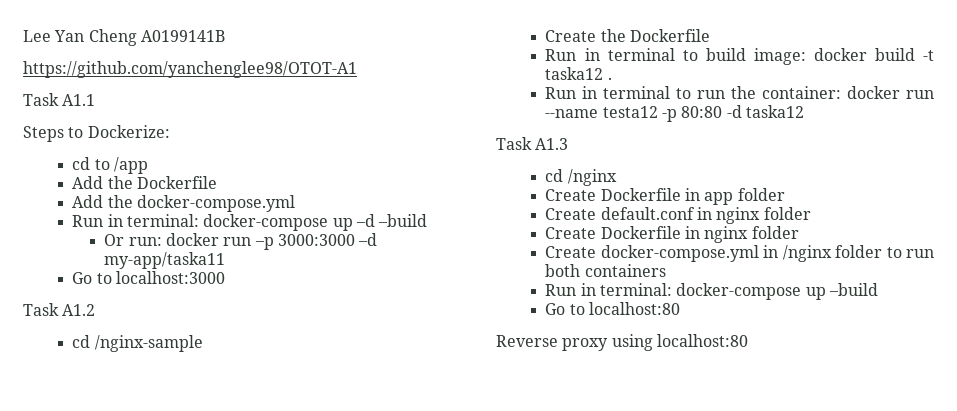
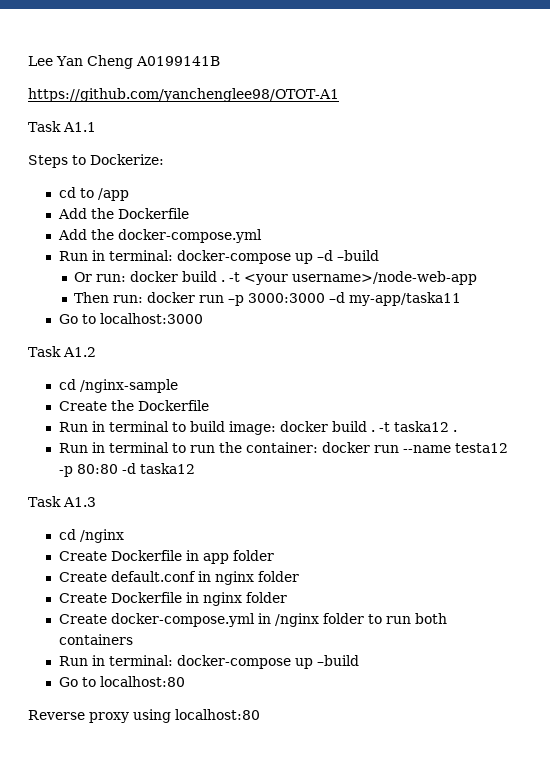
(219, 239) none -> [182,271,478,285] [74,292,196,303] build . -t <your username>/node-web-app // Then run: docker
(915, 54) none -> [370,430,375,432] .

